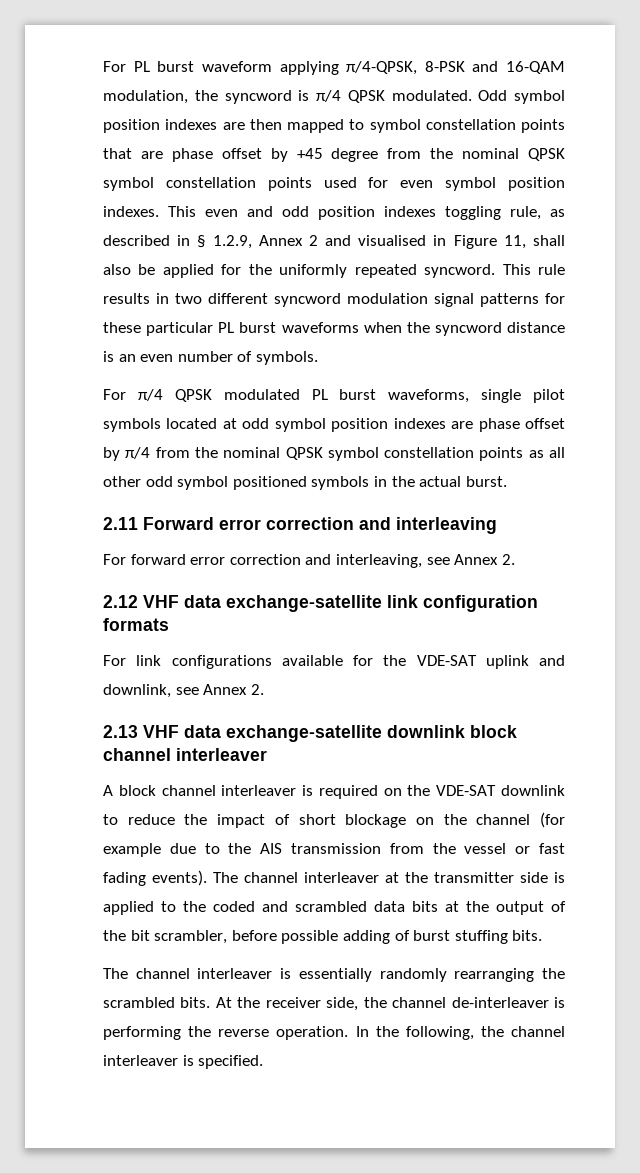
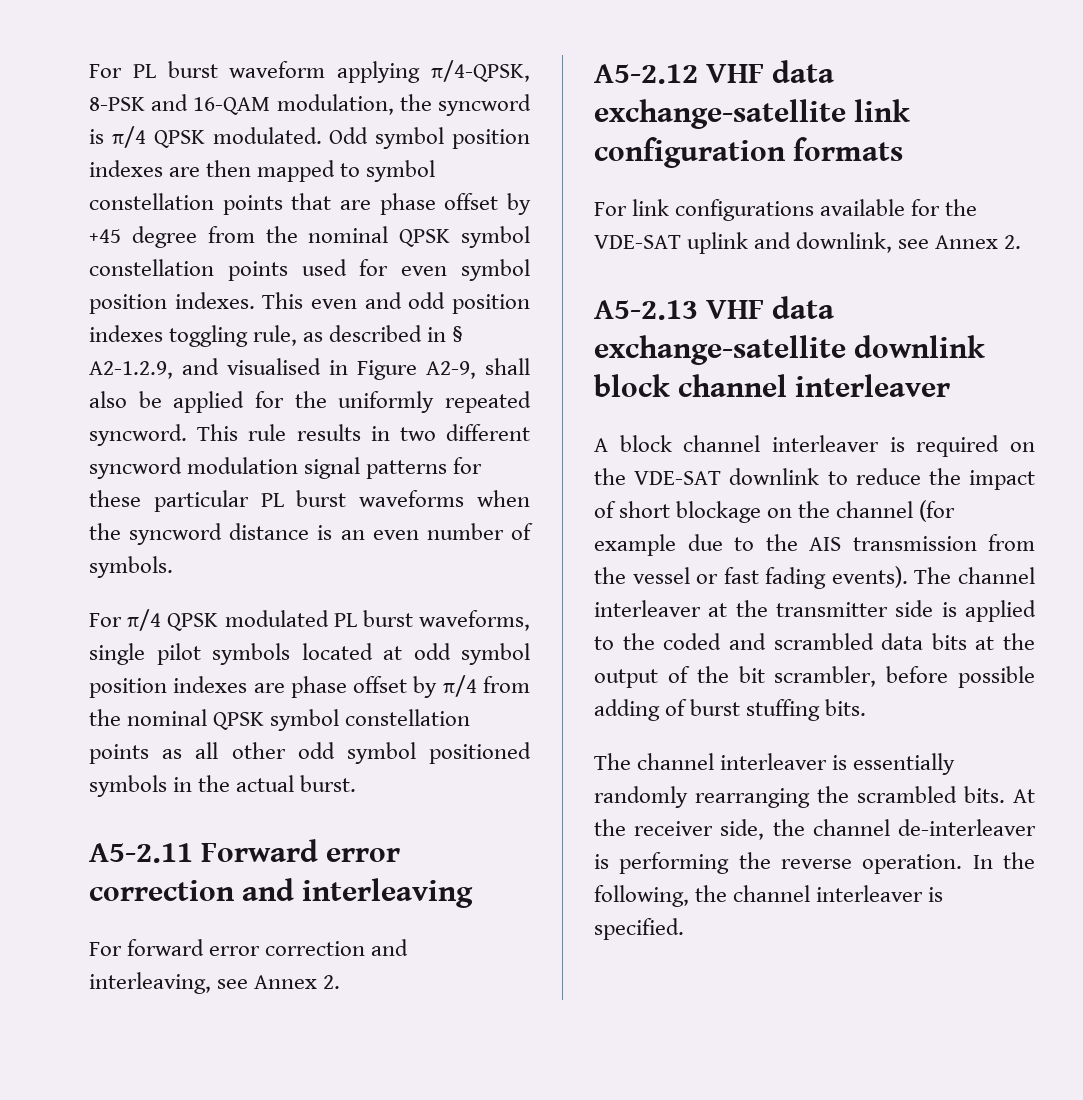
[212,235,318,249] 1.2.9, Annex 2 -> [89,361,173,379] A2-1.2.9,
[503,235,526,249] 11, -> [426,361,476,379] A2-9,
[103,517,138,530] 2.11 -> [89,843,193,863] A5-2.11
[103,595,138,608] 2.12 -> [594,64,698,84] A5-2.12
[103,725,138,738] 2.13 -> [594,300,698,320] A5-2.13

